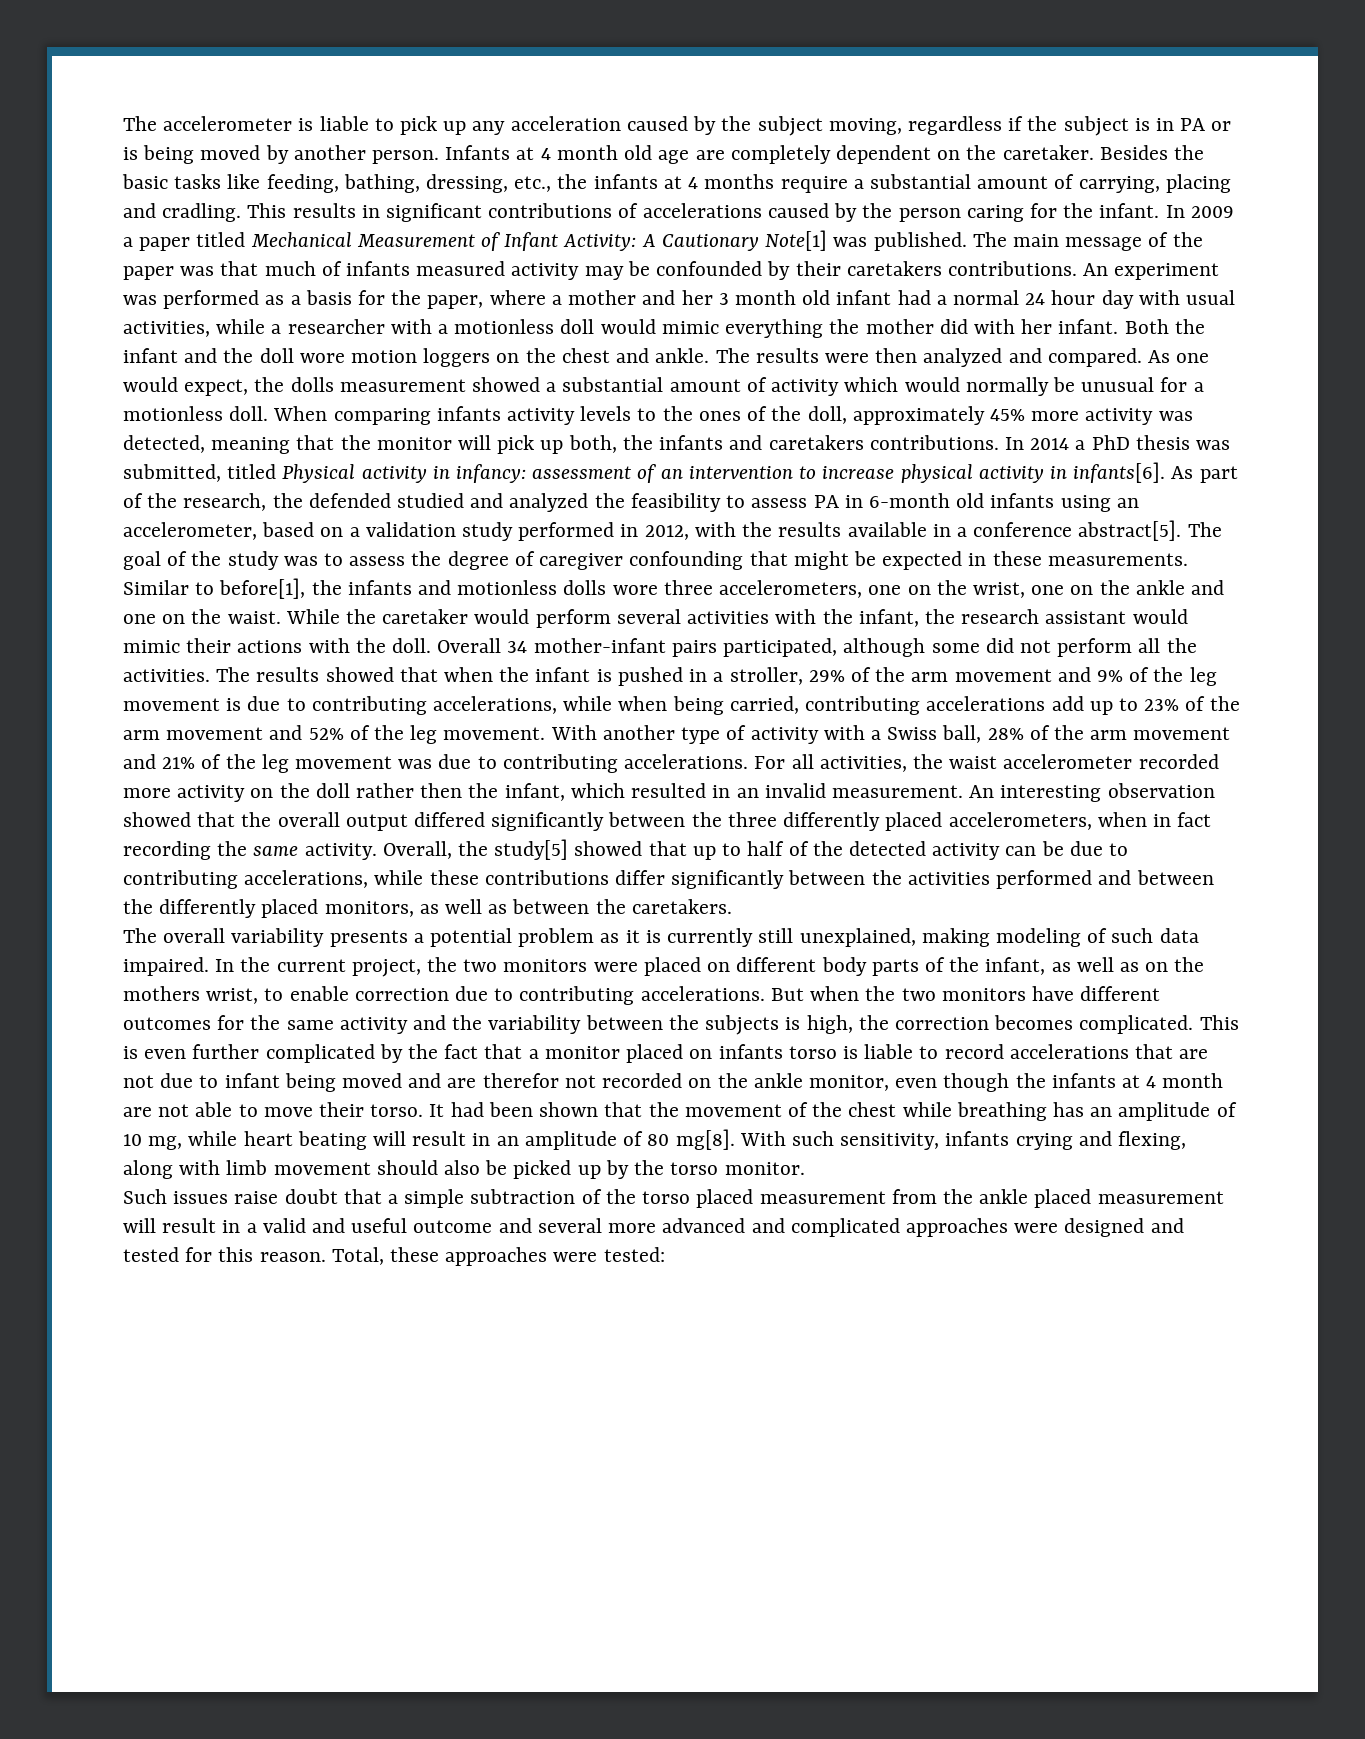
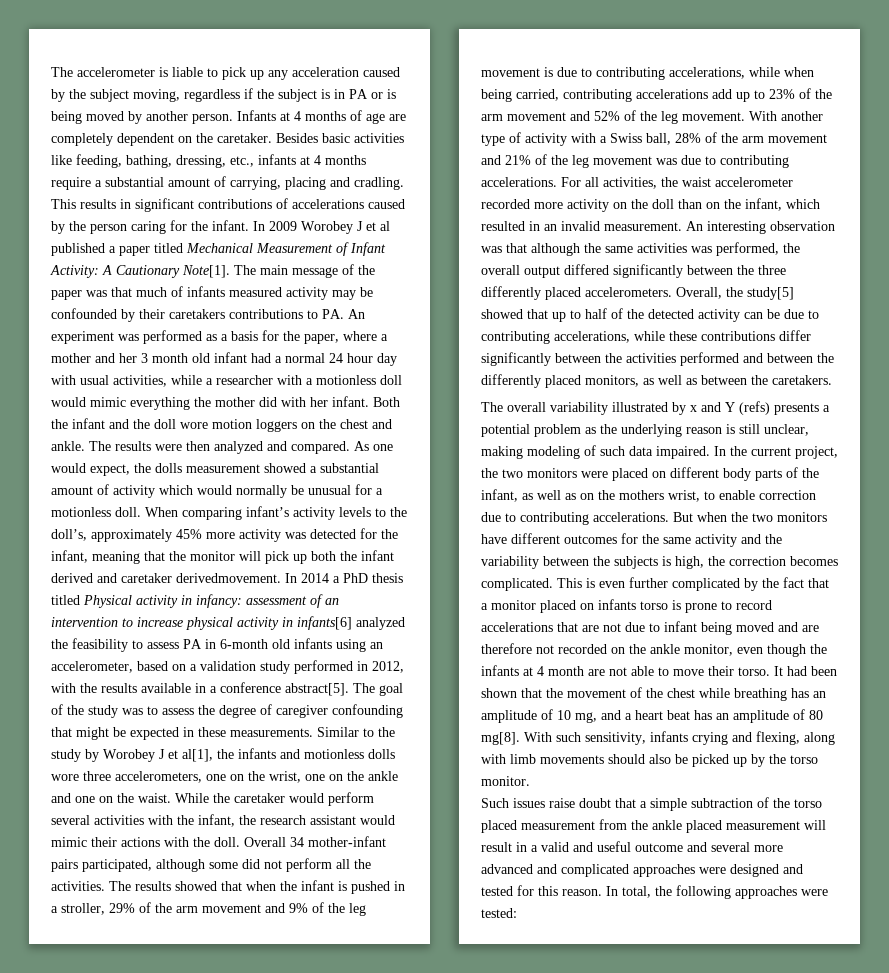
[556,145,653,160] month old -> [305,110,362,121] months of
[1173,145,1204,160] [122,174,222,189] the basic tasks -> [322,133,404,143] basic activities
[557,174,588,189] the -> (254, 161) none
(1234, 212) none -> [301,221,390,234] [51,243,105,256] Worobey J et al published
[765,230,967,251] Note[1] was published. -> [182,265,230,278] Note[1].
[947,261,1077,276] contributions. -> [229,309,344,319] contributions to PA.
[436,406,501,421] infants -> [246,506,289,517] infant’s
[698,406,847,424] ones of the doll, -> [51,529,87,541] doll’s,
[123,435,205,453] detected, -> [310,528,398,539] [51,550,88,563] detected for the infant,
[568,435,999,453] both, the infants and caretakers contributions. -> [311,550,394,561] [51,573,281,583] both the infant derived and caretaker derivedmovement.
[1195,440,1230,450] [123,464,221,482] was submitted, -> (403, 578) none
[1073,462,1238,483] [123,493,504,511] infants[6]. As part of the research, the defended studied and -> [297,616,352,630] infants[6]
[219,578,306,599] before[1], -> [378,727,395,737] [51,749,213,762] the study by Worobey J et al[1],
[356,783,463,798] rather then -> [678,199,720,209] than on
[123,812,236,827] showed that -> [481,242,779,256] was that although the same activities was performed,
[948,812,1212,830] [123,841,377,860] accelerometers, when in fact recording the same activity. -> [585,287,672,297] accelerometers.
(325, 937) none -> [612,401,770,415] illustrated by x and Y (refs)
[625,928,916,947] it is currently still unexplained, -> [600,424,809,437] the underlying reason is still unclear,
[864,1044,914,1059] liable -> [685,603,717,613] prone
[482,1073,559,1088] therefor -> [481,643,532,654] therefore
[188,1131,491,1150] while heart beating will result in -> [601,710,712,720] and a heart beat has
[273,1162,371,1175] movement -> [540,755,604,764] movements
[331,1247,440,1265] Total, these -> [606,885,731,899] In total, the following

